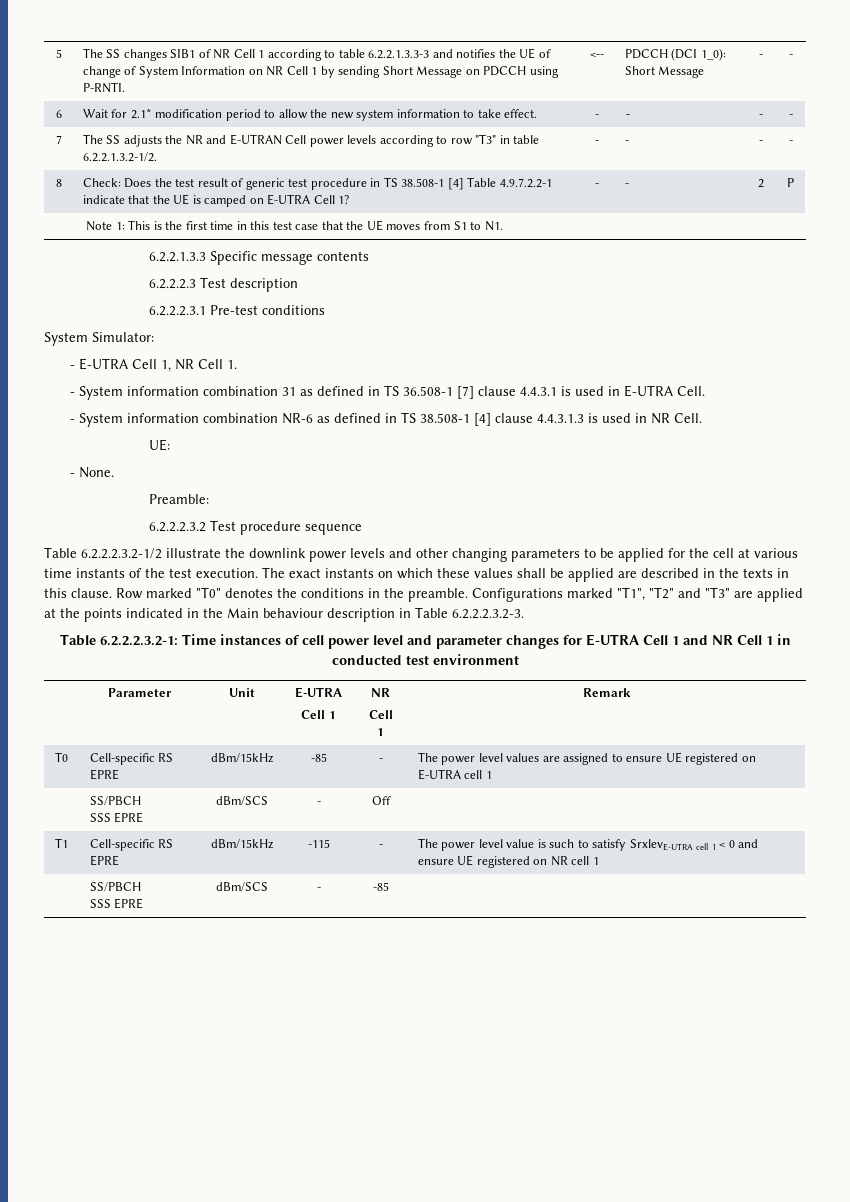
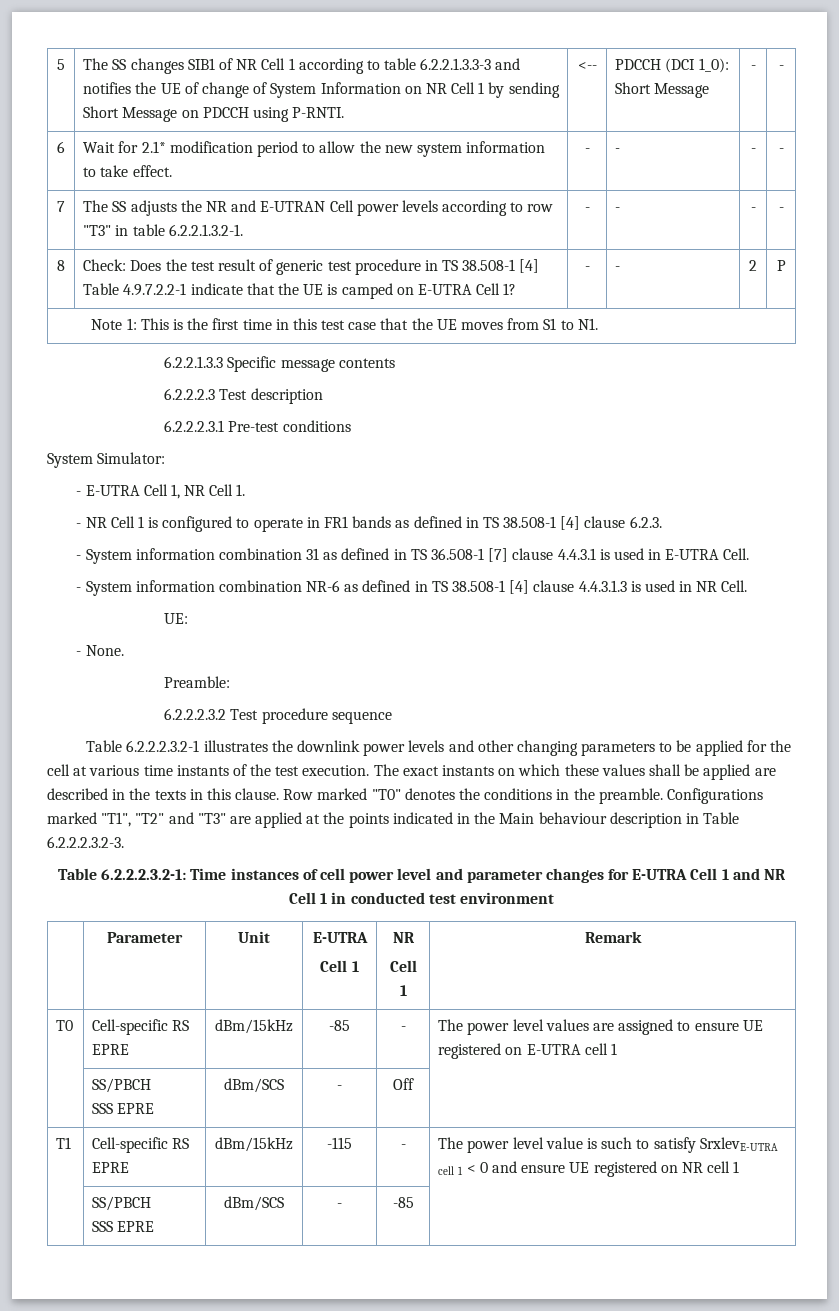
[82,152,157,162] 6.2.2.1.3.2-1/2. -> [168,224,243,236] 6.2.2.1.3.2-1.
(238, 364) none -> [76,516,662,532] // - NR Cell 1 is configured to operate in FR1 bands as defined in TS 38.508-1 [4] clause 6.2.3.
[81,548,221,559] 6.2.2.2.3.2-1/2 illustrate -> [126,740,268,752] 6.2.2.2.3.2-1 illustrates

